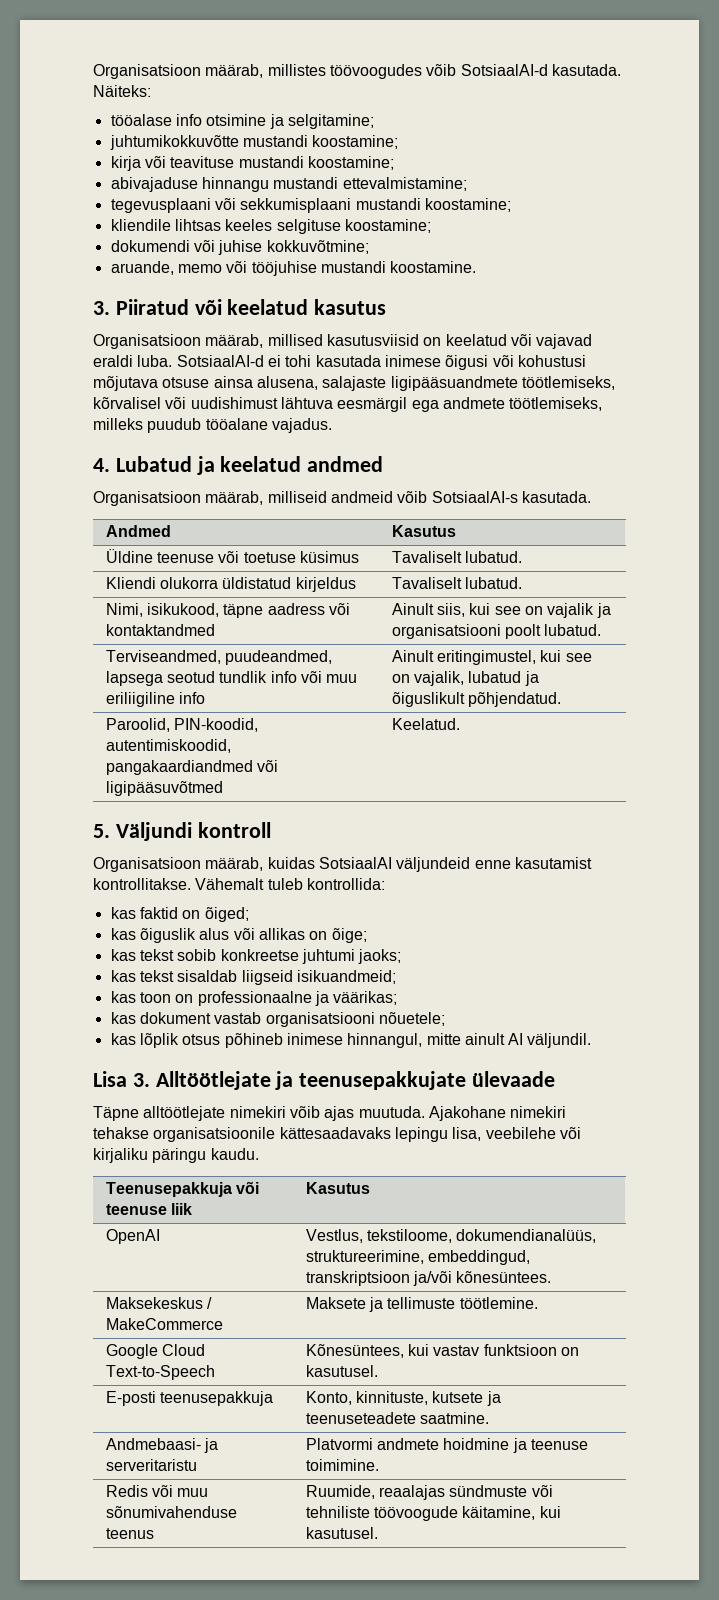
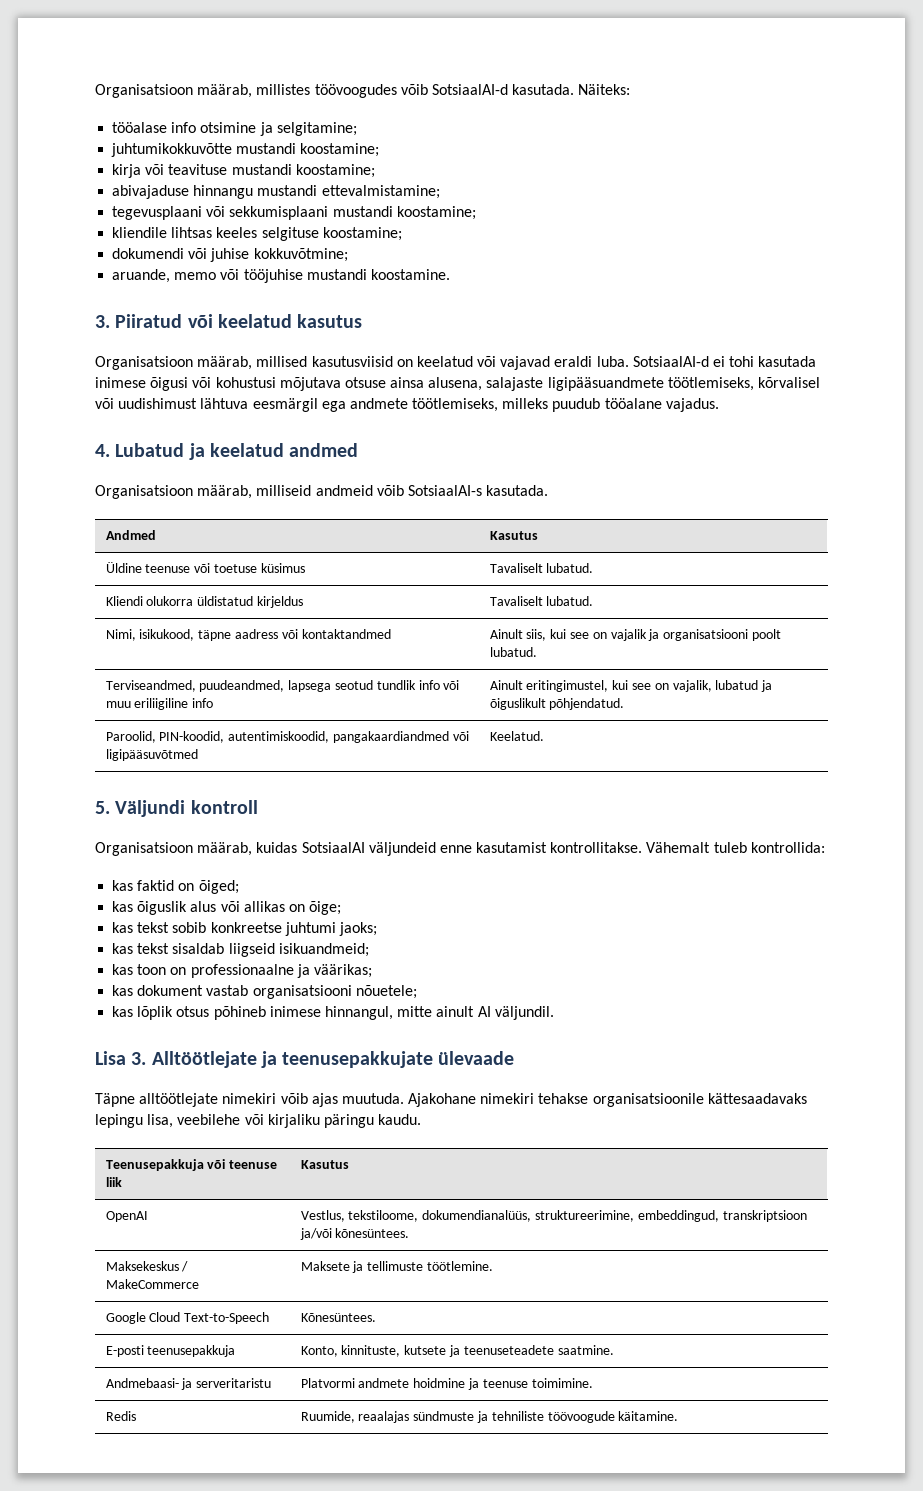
[305,1344,580,1358] [305,1365,378,1377] Kõnesüntees, kui vastav funktsioon on kasutusel. -> [300,1313,376,1322] Kõnesüntees.
[152,1485,209,1497] [105,1506,237,1518] [105,1528,154,1539] või muu sõnumivahenduse teenus -> (136, 1416) none
[531,1485,553,1497] või -> [476,1411,488,1423] ja
[462,1506,561,1520] [305,1527,378,1539] käitamine, kui kasutusel. -> [618,1411,679,1421] käitamine.

